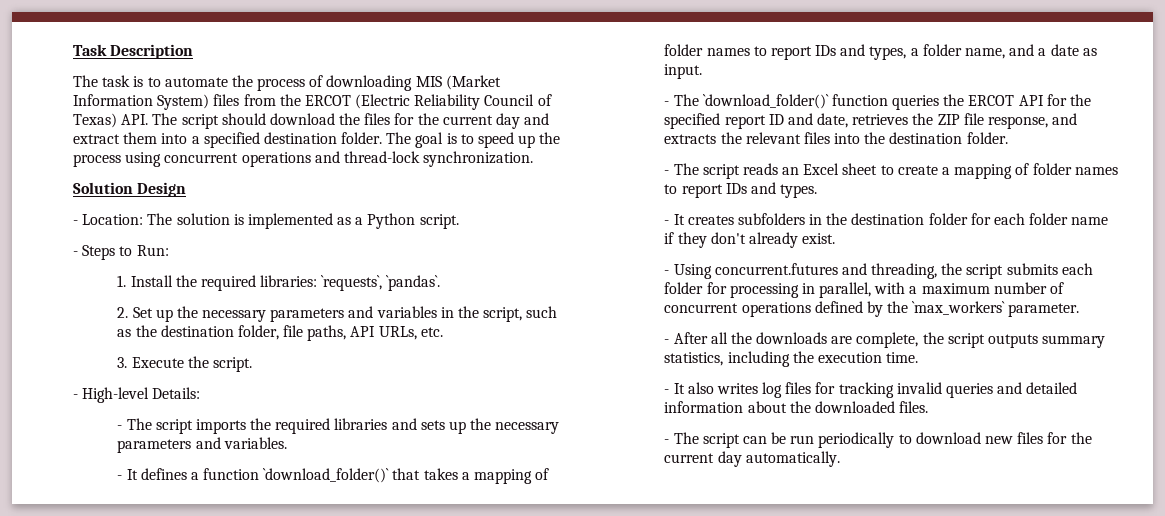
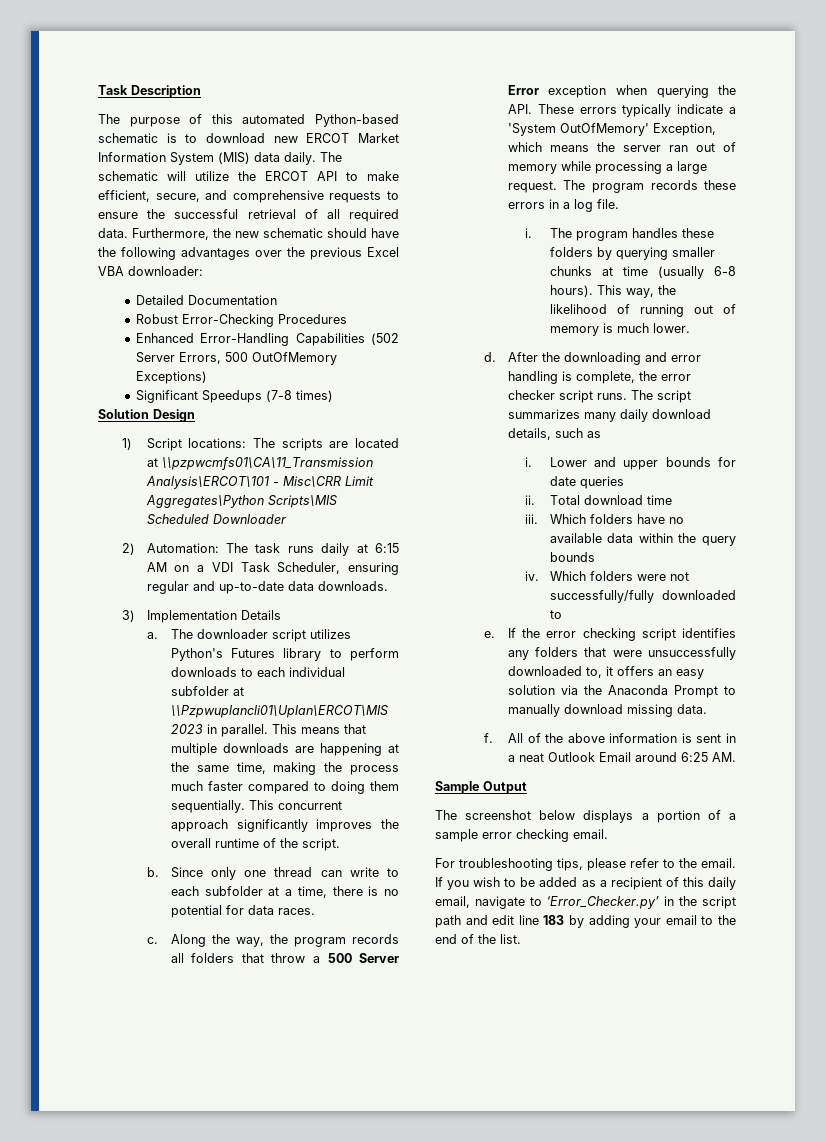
[102,75,501,91] [73,94,552,110] [73,113,550,129] [73,132,561,148] [73,151,534,167] [73,182,187,197] [73,213,459,229] [73,245,169,260] [117,275,441,291] [117,306,558,322] [117,325,443,341] [117,356,252,372] [73,387,201,403] [117,418,560,434] [117,437,287,453] [117,468,550,484] [664,44,1097,60] [664,64,703,79] [664,94,1092,110] [664,113,1078,129] [664,132,1008,144] [664,163,1118,179] [664,182,818,198] [664,213,1109,225] [664,232,836,248] [664,263,1093,279] [664,282,1065,298] [664,301,1080,317] [664,332,1106,348] [664,351,919,367] [664,382,1078,398] [664,401,929,413] [664,432,1092,448] [664,451,840,467] task is to automate the process of downloading MIS (Market Information System) files from the ERCOT (Electric Reliability Council of Texas) API. The script should download the files for the current day and extract them into a specified destination folder. The goal is to speed up the process using concurrent operations and thread-lock synchronization. // Solution Design // - Location: The solution is implemented as a Python script. // - Steps to Run: // 1. Install the required libraries: `requests`, `pandas`. // 2. Set up the necessary parameters and variables in the script, such as the destination folder, file paths, API URLs, etc. // 3. Execute the script. // - High-level Details: // - The script imports the required libraries and sets up the necessary parameters and variables. // - It defines a function `download_folder()` that takes a mapping of folder names to report IDs and types, a folder name, and a date as input. // - The `download_folder()` function queries the ERCOT API for the specified report ID and date, retrieves the ZIP file response, and extracts the relevant files into the destination folder. // - The script reads an Excel sheet to create a mapping of folder names to report IDs and types. // - It creates subfolders in the destination folder for each folder name if they don't already exist. // - Using concurrent.futures and threading, the script submits each folder for processing in parallel, with a maximum number of concurrent operations defined by the `max_workers` parameter. // - After all the downloads are complete, the script outputs summary statistics, including the execution time. // - It also writes log files for tracking invalid queries and detailed information about the downloaded files. // - The script can be run periodically to download new files for the current day automatically. -> [129,114,399,127] [98,133,399,143] [98,152,342,165] [98,171,399,181] [98,190,399,203] [98,209,399,222] [98,228,399,240] [98,247,399,260] [98,266,203,276] [136,295,278,305] [136,314,348,327] [136,333,399,346] [136,352,338,365] [136,371,208,384] [136,390,334,403] [98,409,195,422] [122,438,399,451] [146,457,373,470] [145,476,374,489] [145,495,337,508] [146,514,286,525] [122,543,399,556] [146,562,399,575] [146,581,388,594] [122,610,281,623] [146,629,351,642] [170,648,399,661] [170,667,345,677] [170,686,244,696] [170,705,388,718] [170,724,366,737] [170,743,399,756] [170,762,400,775] [170,781,399,794] [170,800,342,813] [170,819,399,832] [170,838,340,851] [146,867,399,880] [170,886,399,898] [170,905,315,918] [146,934,399,947] [170,953,400,963] [507,85,736,98] [507,104,736,117] [507,123,716,136] [507,142,736,152] [507,161,707,174] [507,180,736,193] [507,199,619,212] [525,228,714,241] [549,247,715,260] [549,266,736,279] [549,285,676,298] [549,304,736,317] [549,323,690,336] [483,352,701,365] [507,371,691,384] [507,390,691,403] [507,409,711,422] [507,428,601,440] [525,457,736,470] [549,476,624,489] [525,495,672,505] [525,514,684,524] [549,533,736,546] [549,552,595,562] [525,571,689,581] [549,590,736,603] [549,610,562,619] [483,628,736,641] [507,647,736,660] [507,666,704,679] [507,685,736,698] [507,704,707,717] [483,733,736,743] [507,752,736,762] [435,781,527,794] [435,810,736,823] [435,829,608,842] [435,858,736,871] [435,877,736,890] [435,896,736,909] [435,915,736,928] [435,934,521,944] purpose of this automated Python-based schematic is to download new ERCOT Market Information System (MIS) data daily. The schematic will utilize the ERCOT API to make efficient, secure, and comprehensive requests to ensure the successful retrieval of all required data. Furthermore, the new schematic should have the following advantages over the previous Excel VBA downloader: // Detailed Documentation // Robust Error-Checking Procedures // Enhanced Error-Handling Capabilities (502 Server Errors, 500 OutOfMemory Exceptions) // Significant Speedups (7-8 times) // Solution Design // 1) Script locations: The scripts are located at \\pzpwcmfs01\CA\11_Transmission Analysis\ERCOT\101 - Misc\CRR Limit Aggregates\Python Scripts\MIS Scheduled Downloader // 2) Automation: The task runs daily at 6:15 AM on a VDI Task Scheduler, ensuring regular and up-to-date data downloads. // 3) Implementation Details // a. The downloader script utilizes Python's Futures library to perform downloads to each individual subfolder at \\Pzpwuplancli01\Uplan\ERCOT\MIS 2023 in parallel. This means that multiple downloads are happening at the same time, making the process much faster compared to doing them sequentially. This concurrent approach significantly improves the overall runtime of the script. // b. Since only one thread can write to each subfolder at a time, there is no potential for data races. // c. Along the way, the program records all folders that throw a 500 Server Error exception when querying the API. These errors typically indicate a 'System OutOfMemory' Exception, which means the server ran out of memory while processing a large request. The program records these errors in a log file. // i. The program handles these folders by querying smaller chunks at time (usually 6-8 hours). This way, the likelihood of running out of memory is much lower. // d. After the downloading and error handling is complete, the error checker script runs. The script summarizes many daily download details, such as // i. Lower and upper bounds for date queries // ii. Total download time // iii. Which folders have no available data within the query bounds // iv. Which folders were not successfully/fully downloaded to // e. If the error checking script identifies any folders that were unsuccessfully downloaded to, it offers an easy solution via the Anaconda Prompt to manually download missing data. // f. All of the above information is sent in a neat Outlook Email around 6:25 AM. // Sample Output // The screenshot below displays a portion of a sample error checking email. // For troubleshooting tips, please refer to the email. If you wish to be added as a recipient of this daily email, navigate to ‘Error_Checker.py’ in the script path and edit line 183 by adding your email to the end of the list.

